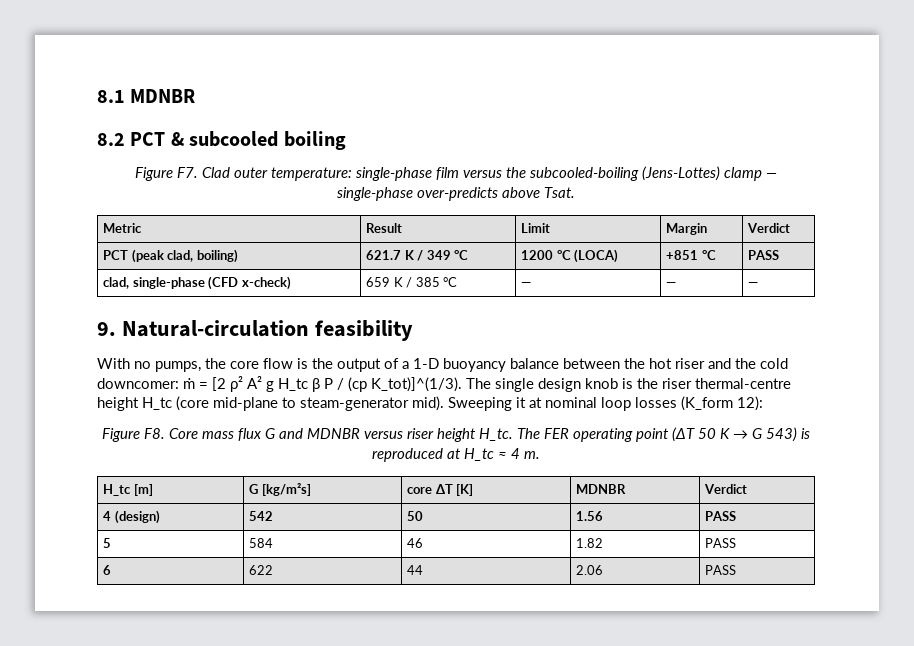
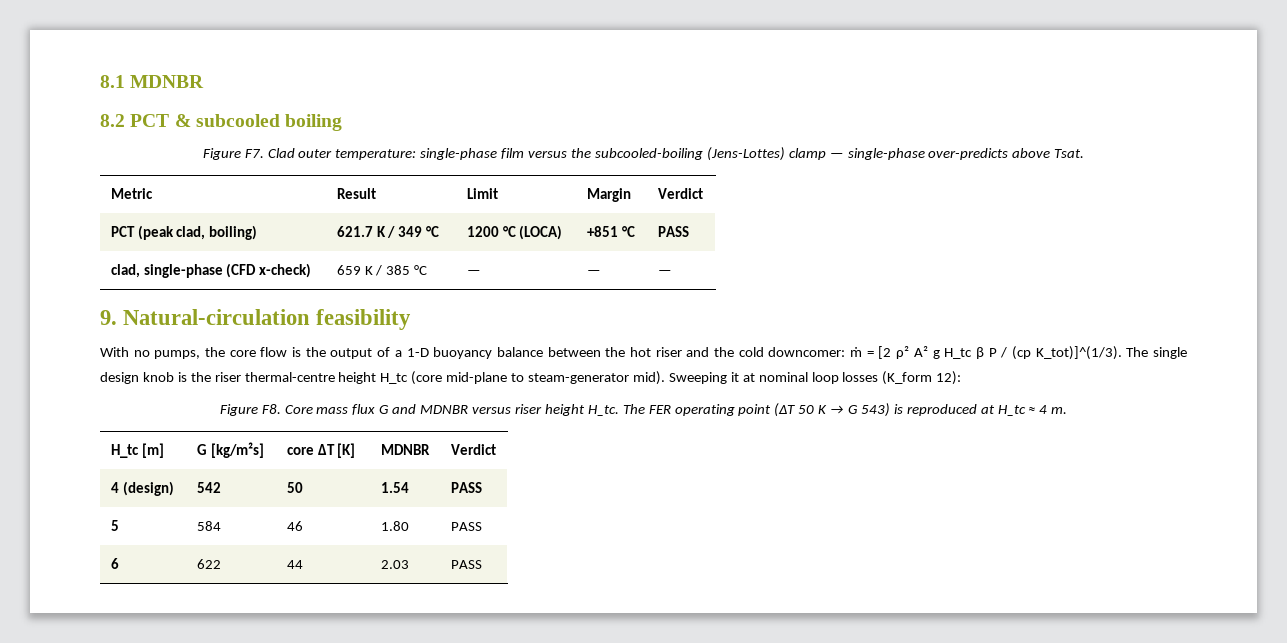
[575,511,603,521] 1.56 -> [380,482,409,493] 1.54
[575,538,603,548] 1.82 -> [380,521,409,531] 1.80
[575,565,603,575] 2.06 -> [380,560,409,569] 2.03

